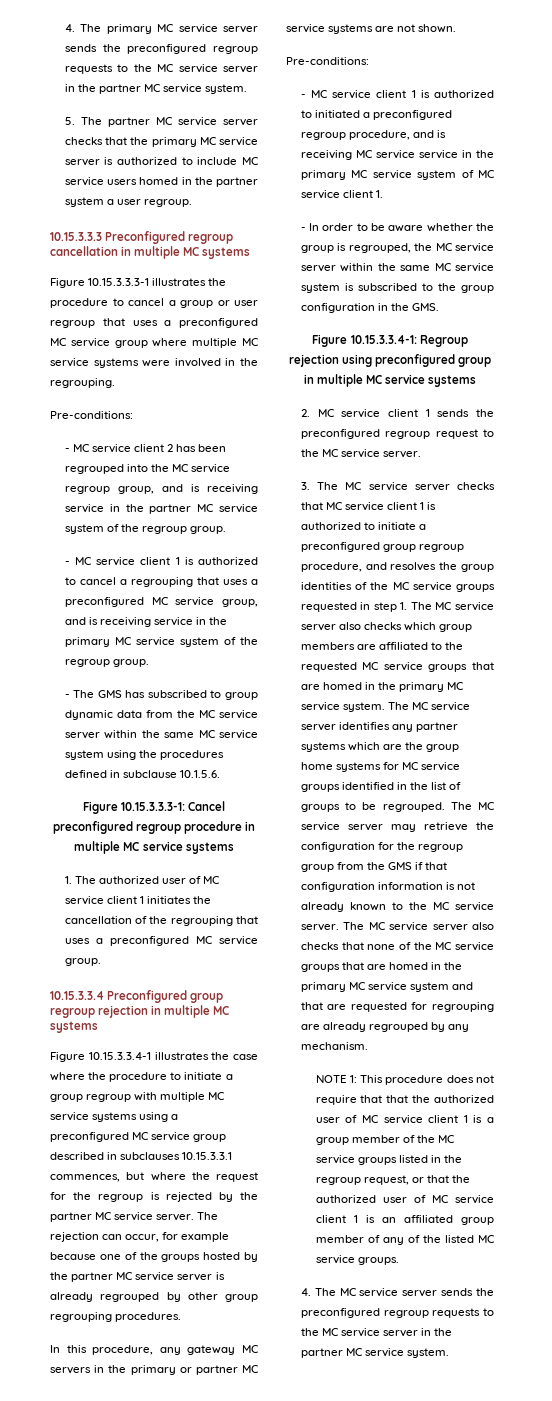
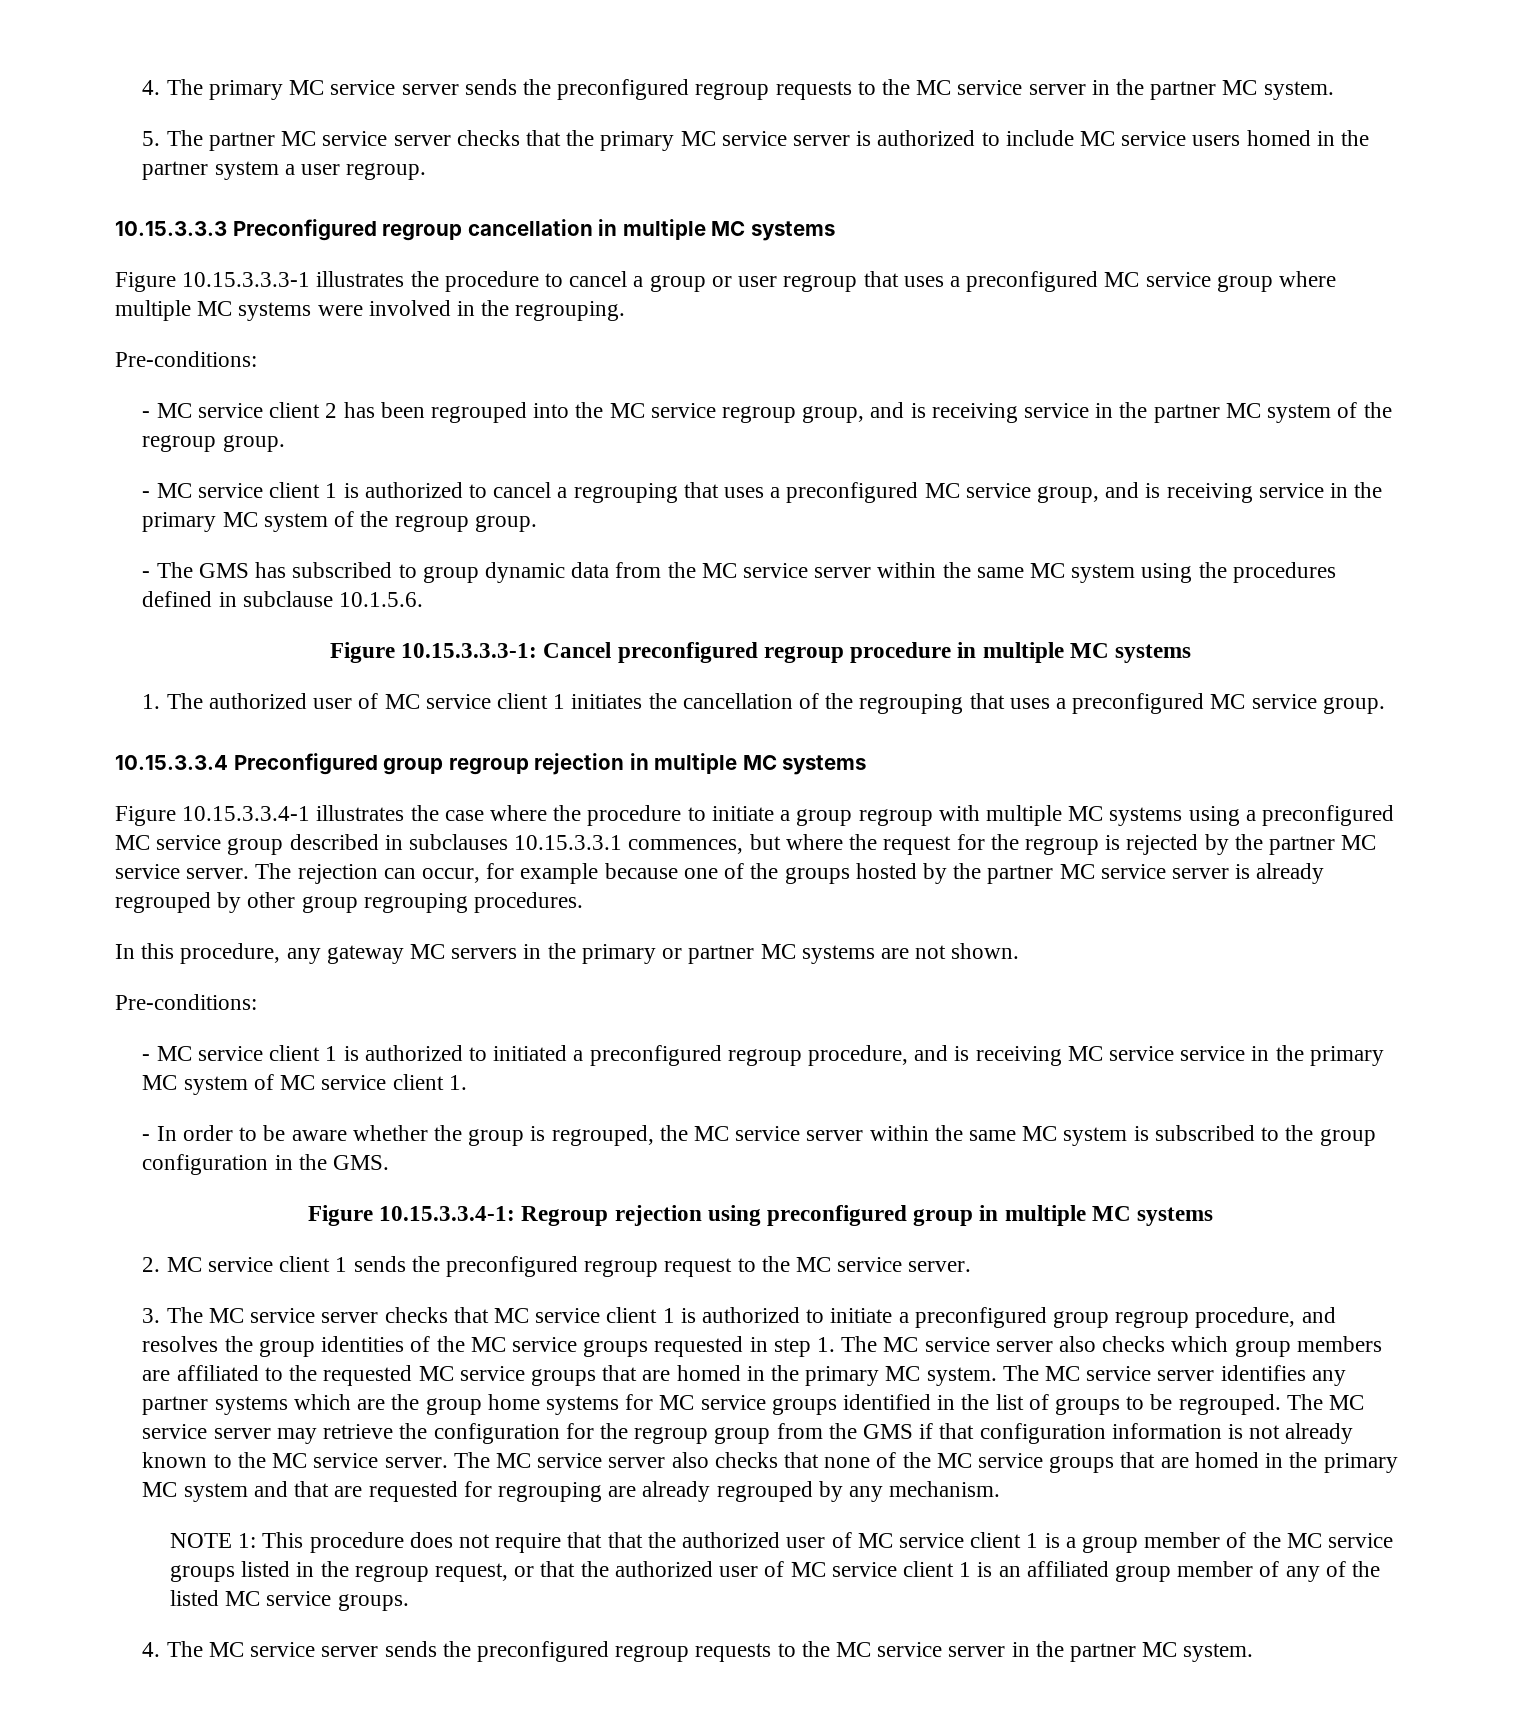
[163,84,203,93] service -> (1258, 87) none
[50,358,89,367] service -> (233, 308) none
[219,504,258,513] service -> (1261, 410) none
[135,637,175,646] service -> (258, 519) none
[219,730,258,739] service -> (1066, 570) none
[142,841,183,851] service -> (1109, 650) none
[50,1112,89,1121] service -> (1104, 813) none
[286,24,325,33] service -> (796, 951) none
[372,170,412,179] service -> (178, 1082) none
[455,263,494,272] service -> (1058, 1133) none
[385,374,426,384] service -> (1131, 1213) none
[300,702,340,711] service -> (921, 1373) none
[368,982,408,991] service -> (178, 1489) none
[365,1348,405,1357] service -> (1178, 1649) none

